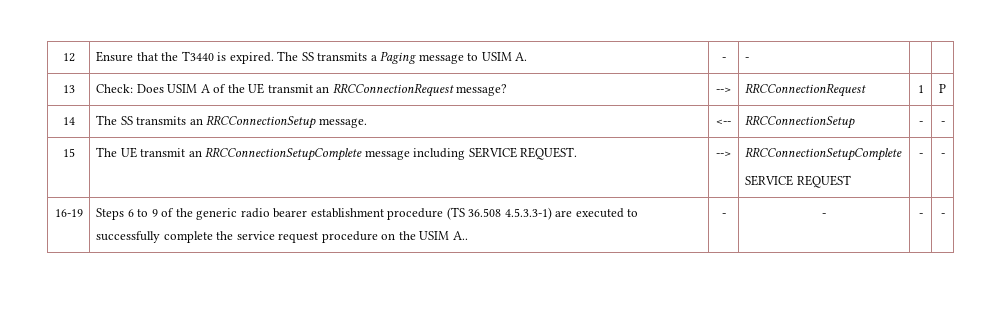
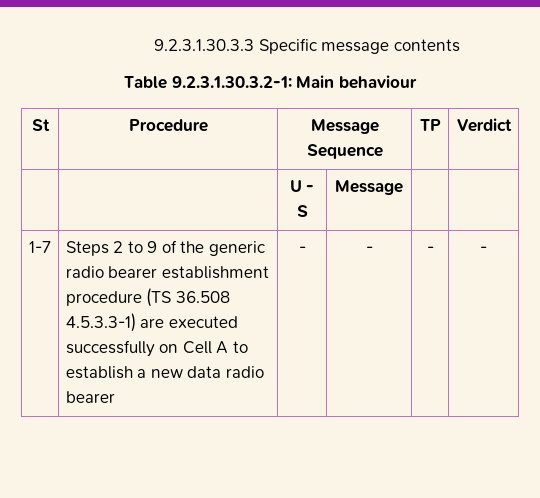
[62,53,75,62] [95,51,528,64] [721,57,726,61] [744,57,749,61] [62,85,75,93] [95,83,508,97] [716,87,731,93] [744,83,866,97] [917,85,924,93] [939,84,946,93] [62,117,75,125] [95,115,367,129] [716,119,731,125] [744,115,855,129] [918,121,923,125] [940,121,945,125] [62,148,75,157] [95,147,578,161] [716,151,731,157] [744,147,902,161] [744,175,851,188] [918,153,923,157] [940,153,945,157] [54,209,83,217] 12 | Ensure that the T3440 is expired. The SS transmits a Paging message to USIM A. | - | - | | // 13 | Check: Does USIM A of the UE transmit an RRCConnectionRequest message? | --> | RRCConnectionRequest | 1 | P // 14 | The SS transmits an RRCConnectionSetup message. | <-- | RRCConnectionSetup | - | - // 15 | The UE transmit an RRCConnectionSetupComplete message including SERVICE REQUEST. | --> | RRCConnectionSetupComplete // SERVICE REQUEST | - | - // 16-19 -> [154,38,460,54] [124,75,417,89] [31,119,50,131] [128,119,208,132] [310,119,379,134] [306,144,383,159] [419,119,441,131] [456,118,512,132] [289,180,315,192] [296,205,308,217] [335,180,403,195] [29,241,51,253] 9.2.3.1.30.3.3 Specific message contents // Table 9.2.3.1.30.3.2-1: Main behaviour // St | Procedure | Message Sequence | TP | Verdict // | | U - S | Message | | // 1-7
[127,209,134,217] 6 -> [113,241,124,253] 2
[627,209,639,217] [95,231,468,243] to successfully complete the service request procedure on the USIM A.. -> [65,340,248,357] [65,366,264,379] [65,391,115,403] successfully on Cell A to establish a new data radio bearer

